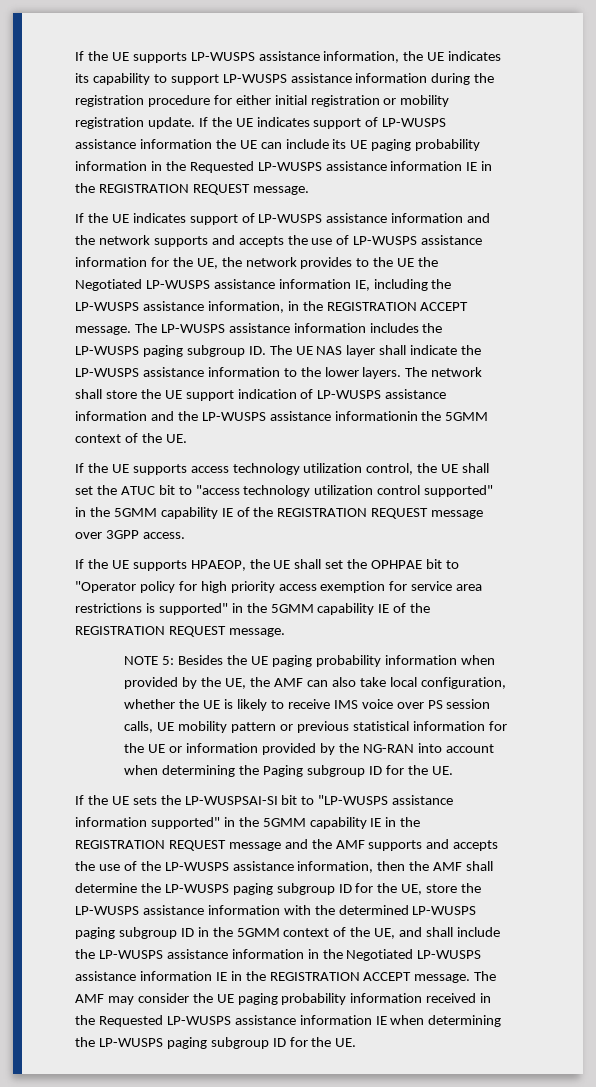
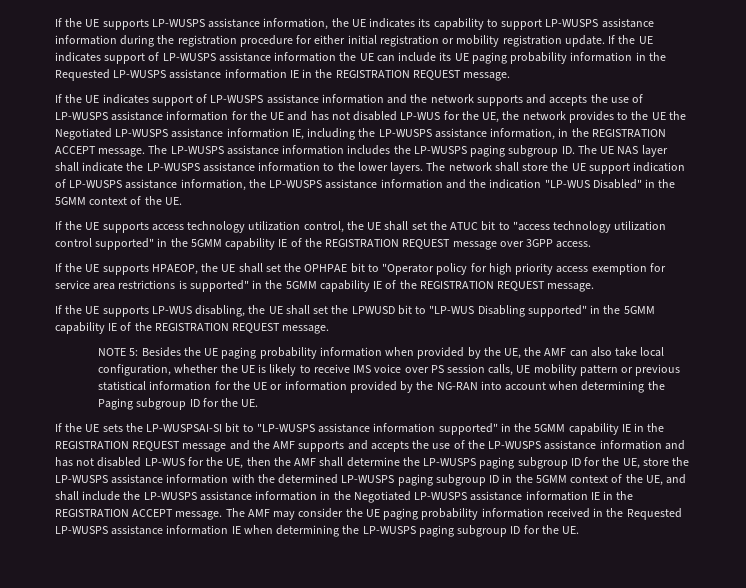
(193, 262) none -> [270,111,479,121] UE and has not disabled LP-WUS for the
[75,411,418,421] information and the LP-WUSPS assistance informationin -> [180,179,656,191] information, the LP-WUSPS assistance information and the indication "LP-WUS Disabled" in
(285, 632) none -> [55,305,655,317] [55,322,330,334] // If the UE supports LP-WUS disabling, the UE shall set the LPWUSD bit to "LP-WUS Disabling supported" in the 5GMM capability IE of the REGISTRATION REQUEST message.
[297,861,374,873] information, -> [599,440,685,450] [55,457,244,469] information and has not disabled LP-WUS for the UE,

